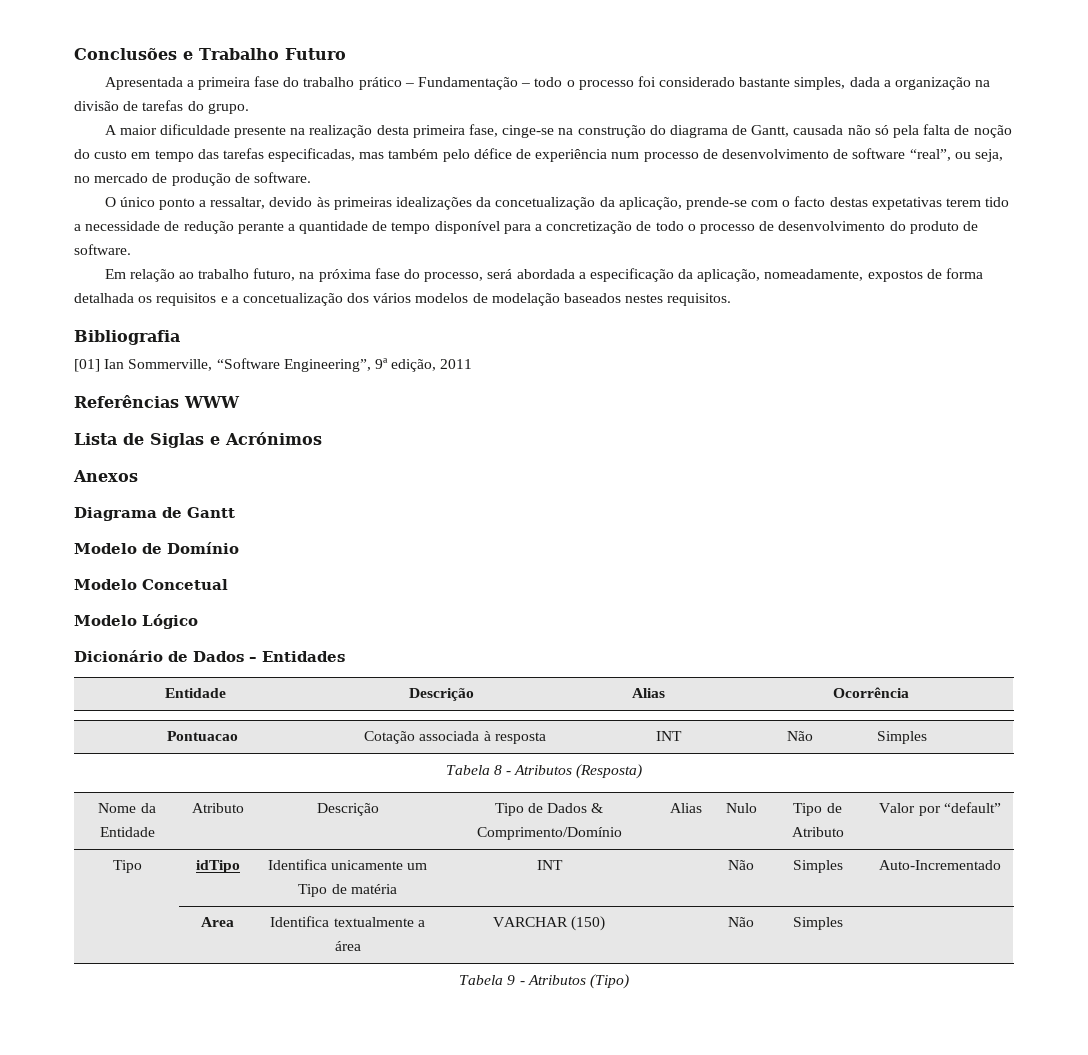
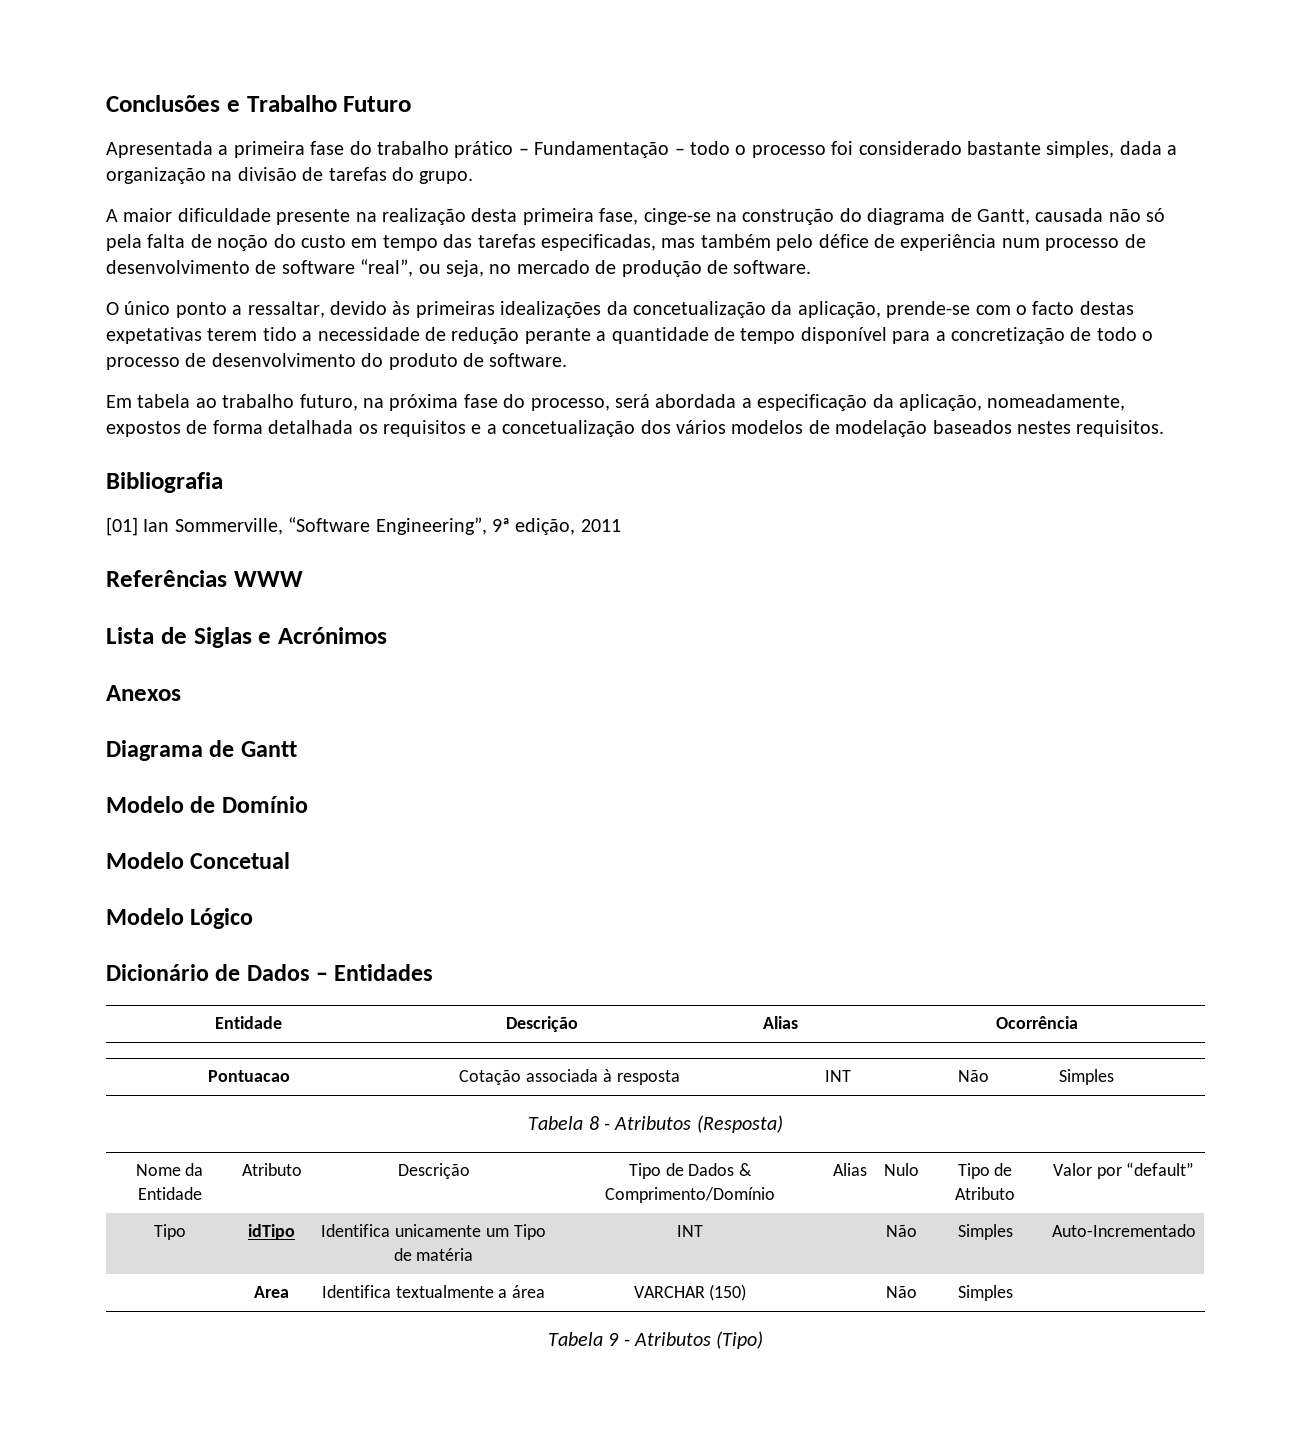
[129,269,175,282] relação -> [137,394,191,408] tabela

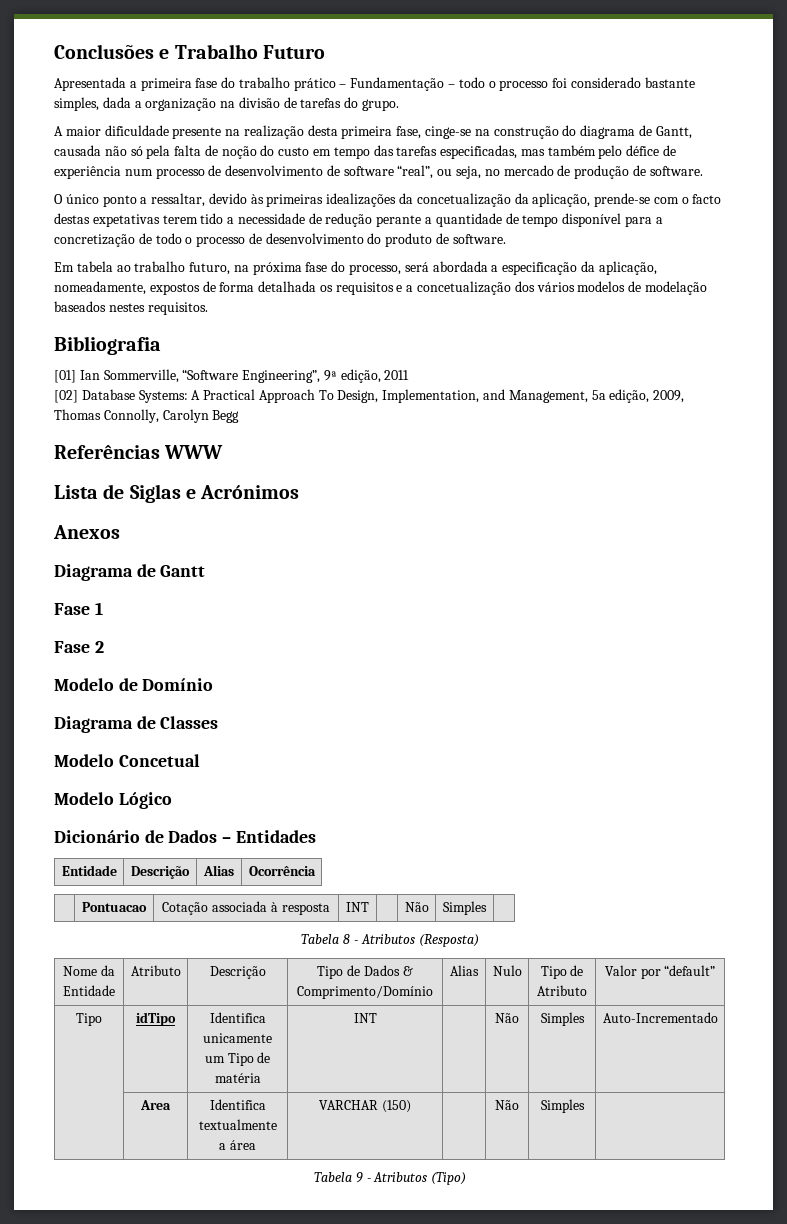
(621, 525) none -> [54,389,685,403] [54,409,240,423] // [02] Database Systems: A Practical Approach To Design, Implementation, and Management, 5a edição, 2009, Thomas Connolly, Carolyn Begg
(297, 749) none -> [54,602,103,615] [54,641,104,653] // Fase 1 // Fase 2
(308, 804) none -> [54,716,219,733] // Diagrama de Classes

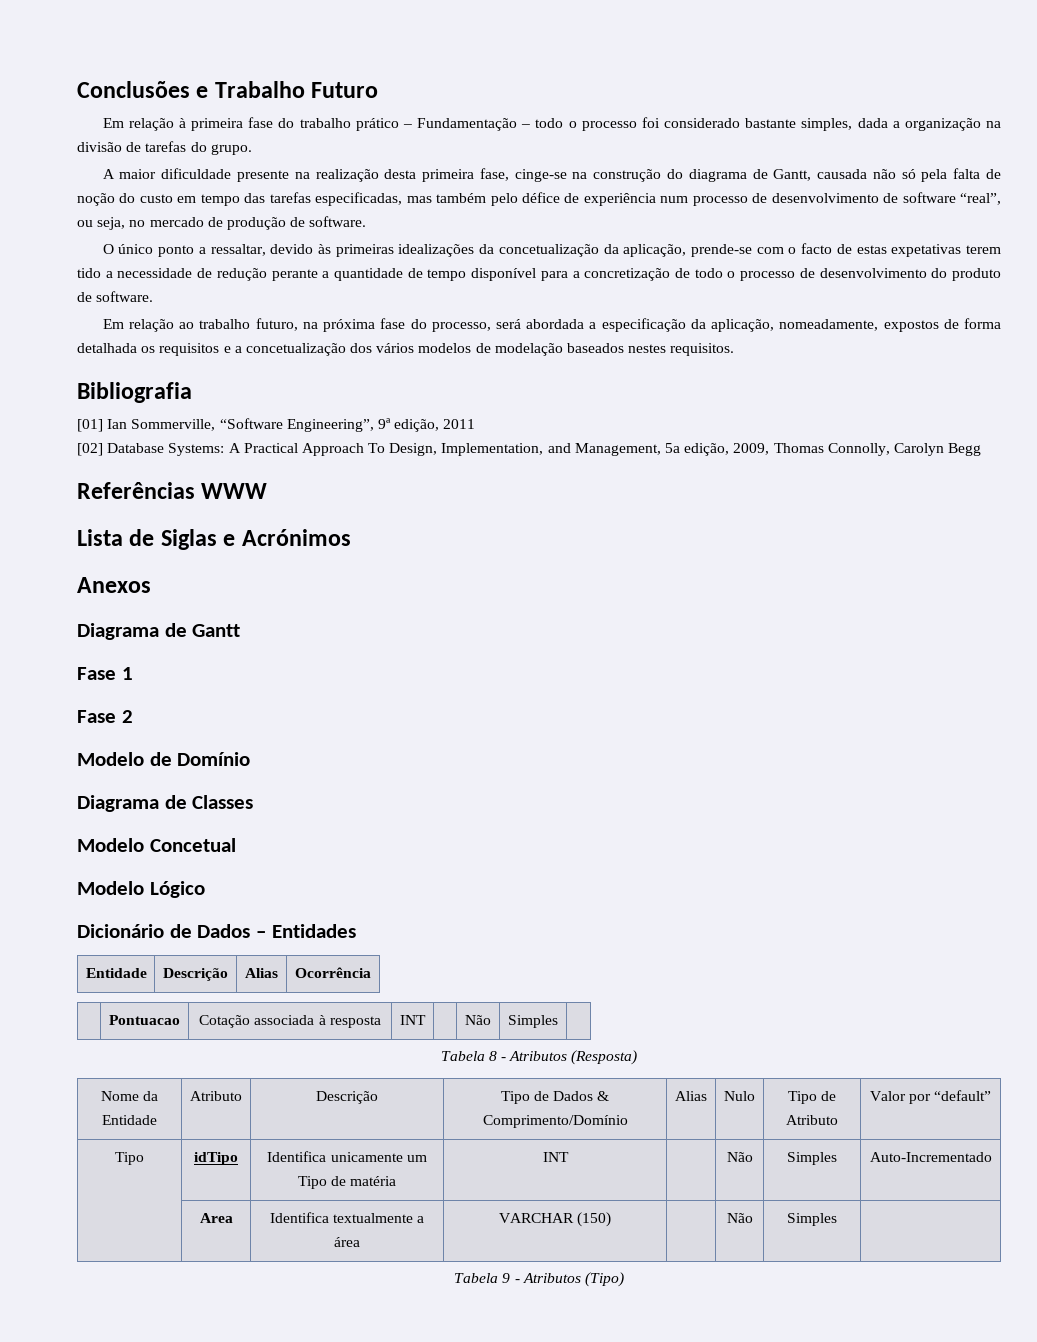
[54,77,137,91] Apresentada a -> [102,118,186,131] Em relação à
[54,213,90,224] destas -> [836,244,887,254] de estas
[76,261,113,272] tabela -> [128,319,174,332] relação

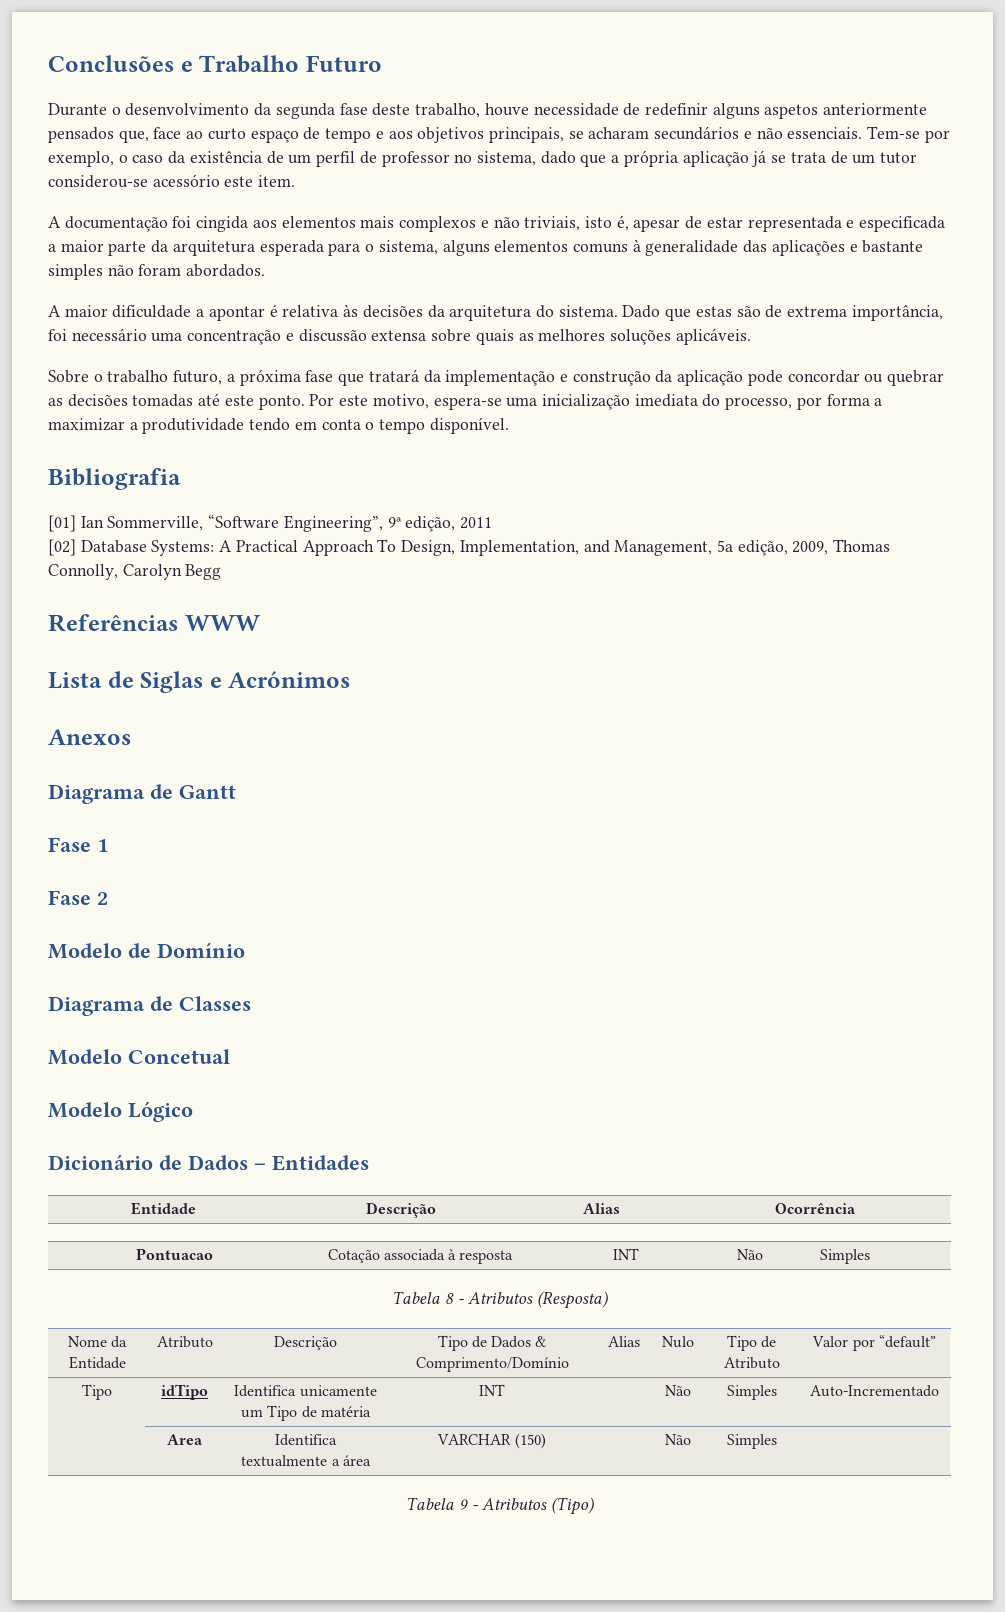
[102,117,1002,131] [77,141,252,155] [102,168,1001,182] [77,192,1002,206] [77,216,367,230] [102,243,1002,257] [77,268,1001,281] [77,291,154,302] [102,319,195,332] Em relação à primeira fase do trabalho prático – Fundamentação – todo o processo foi considerado bastante simples, dada a organização na divisão de tarefas do grupo. // A maior dificuldade presente na realização desta primeira fase, cinge-se na construção do diagrama de Gantt, causada não só pela falta de noção do custo em tempo das tarefas especificadas, mas também pelo défice de experiência num processo de desenvolvimento de software “real”, ou seja, no mercado de produção de software. // O único ponto a ressaltar, devido às primeiras idealizações da concetualização da aplicação, prende-se com o facto de estas expetativas terem tido a necessidade de redução perante a quantidade de tempo disponível para a concretização de todo o processo de desenvolvimento do produto de software. // Em relação ao -> [48,103,928,119] [48,126,950,143] [48,150,917,167] [48,174,296,188] [48,215,946,232] [48,239,924,256] [48,264,266,280] [48,304,943,321] [48,328,751,345] [48,370,103,383] Durante o desenvolvimento da segunda fase deste trabalho, houve necessidade de redefinir alguns aspetos anteriormente pensados que, face ao curto espaço de tempo e aos objetivos principais, se acharam secundários e não essenciais. Tem-se por exemplo, o caso da existência de um perfil de professor no sistema, dado que a própria aplicação já se trata de um tutor considerou-se acessório este item. // A documentação foi cingida aos elementos mais complexos e não triviais, isto é, apesar de estar representada e especificada a maior parte da arquitetura esperada para o sistema, alguns elementos comuns à generalidade das aplicações e bastante simples não foram abordados. // A maior dificuldade a apontar é relativa às decisões da arquitetura do sistema. Dado que estas são de extrema importância, foi necessário uma concentração e discussão extensa sobre quais as melhores soluções aplicáveis. // Sobre o
[302,322,318,329] na -> [226,374,235,382] a
[410,318,1002,332] [77,343,735,356] do processo, será abordada a especificação da aplicação, nomeadamente, expostos de forma detalhada os requisitos e a concetualização dos vários modelos de modelação baseados nestes requisitos. -> [338,369,945,386] [48,393,883,410] [48,417,509,434] que tratará da implementação e construção da aplicação pode concordar ou quebrar as decisões tomadas até este ponto. Por este motivo, espera-se uma inicialização imediata do processo, por forma a maximizar a produtividade tendo em conta o tempo disponível.

